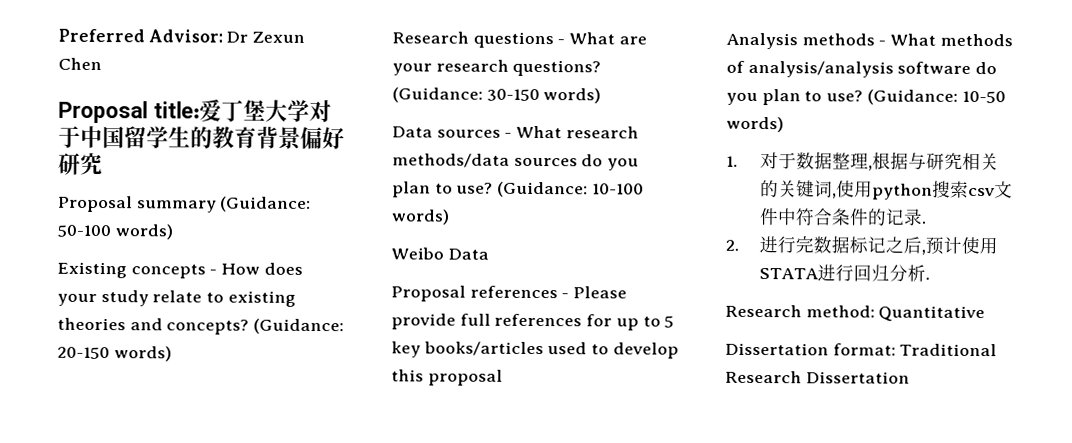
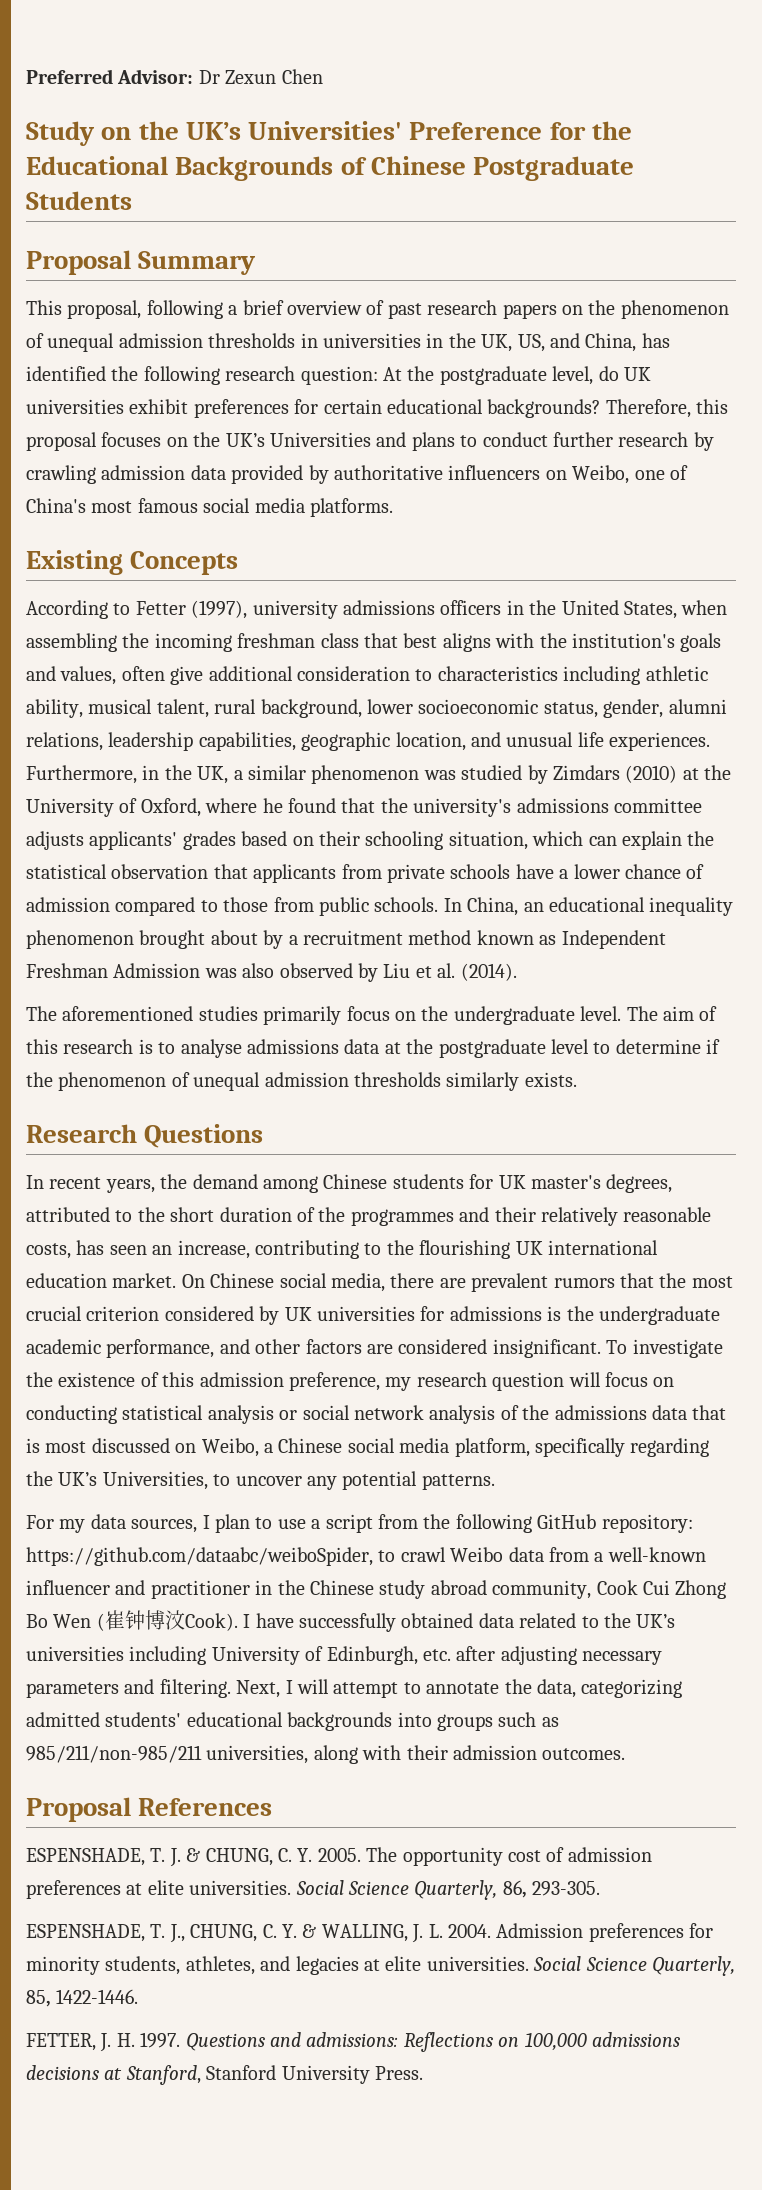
[58,99,332,124] [58,125,345,150] [58,152,103,176] [58,195,312,213] [57,224,173,240] [57,261,303,279] [57,290,296,307] [57,317,345,335] [57,346,172,362] [392,31,647,49] [392,59,602,77] [392,87,602,104] [392,125,639,139] [392,153,640,171] [392,181,644,198] [391,209,450,225] [391,247,489,260] [391,285,628,302] [391,313,675,331] [391,341,679,359] [391,369,503,386] [726,32,1013,50] [726,60,998,78] [726,89,1006,106] [726,116,784,133] [726,151,1000,171] [760,180,1014,200] [759,208,928,226] [725,235,999,255] [759,264,931,282] [725,304,986,323] [725,342,998,357] [725,370,910,384] Proposal title:爱丁堡大学对于中国留学生的教育背景偏好研究 // Proposal summary (Guidance: 50-100 words) // Existing concepts - How does your study relate to existing theories and concepts? (Guidance: 20-150 words) // Research questions - What are your research questions? (Guidance: 30-150 words) // Data sources - What research methods/data sources do you plan to use? (Guidance: 10-100 words) // Weibo Data // Proposal references - Please provide full references for up to 5 key books/articles used to develop this proposal // Analysis methods - What methods of analysis/analysis software do you plan to use? (Guidance: 10-50 words) // 1.对于数据整理,根据与研究相关的关键词,使用python搜索csv文件中符合条件的记录. // 2.进行完数据标记之后,预计使用STATA进行回归分析. // Research method: Quantitative // Dissertation format: Traditional Research Dissertation -> [26,121,633,146] [26,156,635,181] [26,191,132,210] [26,250,257,275] [26,300,729,319] [26,333,670,352] [26,366,651,385] [26,399,729,418] [26,432,714,451] [26,465,688,484] [26,498,393,517] [26,550,239,575] [26,600,728,619] [26,633,722,652] [26,666,708,685] [26,699,727,718] [26,732,711,751] [26,765,732,784] [26,798,702,817] [26,831,715,850] [26,864,705,883] [26,897,734,916] [26,930,666,949] [26,963,517,982] [26,1006,718,1025] [26,1039,721,1058] [26,1072,577,1091] [26,1124,264,1148] [26,1174,673,1193] [26,1207,712,1226] [26,1240,658,1259] [26,1273,733,1292] [26,1306,720,1325] [26,1339,723,1358] [26,1372,675,1391] [26,1405,727,1424] [26,1438,710,1457] [26,1471,495,1490] [26,1514,693,1533] [26,1547,706,1566] [26,1580,727,1599] [26,1610,676,1632] [26,1646,663,1665] [26,1679,683,1698] [26,1712,559,1731] [26,1745,626,1764] [26,1797,273,1822] [26,1847,652,1867] [26,1880,601,1900] [26,1923,714,1943] [26,1956,735,1976] [26,1989,139,2007] [26,2032,680,2052] [26,2065,423,2085] Study on the UK’s Universities' Preference for the Educational Backgrounds of Chinese Postgraduate Students // Proposal Summary // This proposal, following a brief overview of past research papers on the phenomenon of unequal admission thresholds in universities in the UK, US, and China, has identified the following research question: At the postgraduate level, do UK universities exhibit preferences for certain educational backgrounds? Therefore, this proposal focuses on the UK’s Universities and plans to conduct further research by crawling admission data provided by authoritative influencers on Weibo, one of China's most famous social media platforms. // Existing Concepts // According to Fetter (1997), university admissions officers in the United States, when assembling the incoming freshman class that best aligns with the institution's goals and values, often give additional consideration to characteristics including athletic ability, musical talent, rural background, lower socioeconomic status, gender, alumni relations, leadership capabilities, geographic location, and unusual life experiences. Furthermore, in the UK, a similar phenomenon was studied by Zimdars (2010) at the University of Oxford, where he found that the university's admissions committee adjusts applicants' grades based on their schooling situation, which can explain the statistical observation that applicants from private schools have a lower chance of admission compared to those from public schools. In China, an educational inequality phenomenon brought about by a recruitment method known as Independent Freshman Admission was also observed by Liu et al. (2014). // The aforementioned studies primarily focus on the undergraduate level. The aim of this research is to analyse admissions data at the postgraduate level to determine if the phenomenon of unequal admission thresholds similarly exists. // Research Questions // In recent years, the demand among Chinese students for UK master's degrees, attributed to the short duration of the programmes and their relatively reasonable costs, has seen an increase, contributing to the flourishing UK international education market. On Chinese social media, there are prevalent rumors that the most crucial criterion considered by UK universities for admissions is the undergraduate academic performance, and other factors are considered insignificant. To investigate the existence of this admission preference, my research question will focus on conducting statistical analysis or social network analysis of the admissions data that is most discussed on Weibo, a Chinese social media platform, specifically regarding the UK’s Universities, to uncover any potential patterns. // For my data sources, I plan to use a script from the following GitHub repository: https://github.com/dataabc/weiboSpider, to crawl Weibo data from a well-known influencer and practitioner in the Chinese study abroad community, Cook Cui Zhong Bo Wen (崔钟博汶Cook). I have successfully obtained data related to the UK’s universities including University of Edinburgh, etc. after adjusting necessary parameters and filtering. Next, I will attempt to annotate the data, categorizing admitted students' educational backgrounds into groups such as 985/211/non-985/211 universities, along with their admission outcomes. // Proposal References // ESPENSHADE, T. J. & CHUNG, C. Y. 2005. The opportunity cost of admission preferences at elite universities. Social Science Quarterly, 86, 293-305. // ESPENSHADE, T. J., CHUNG, C. Y. & WALLING, J. L. 2004. Admission preferences for minority students, athletes, and legacies at elite universities. Social Science Quarterly, 85, 1422-1446. // FETTER, J. H. 1997. Questions and admissions: Reflections on 100,000 admissions decisions at Stanford, Stanford University Press.

